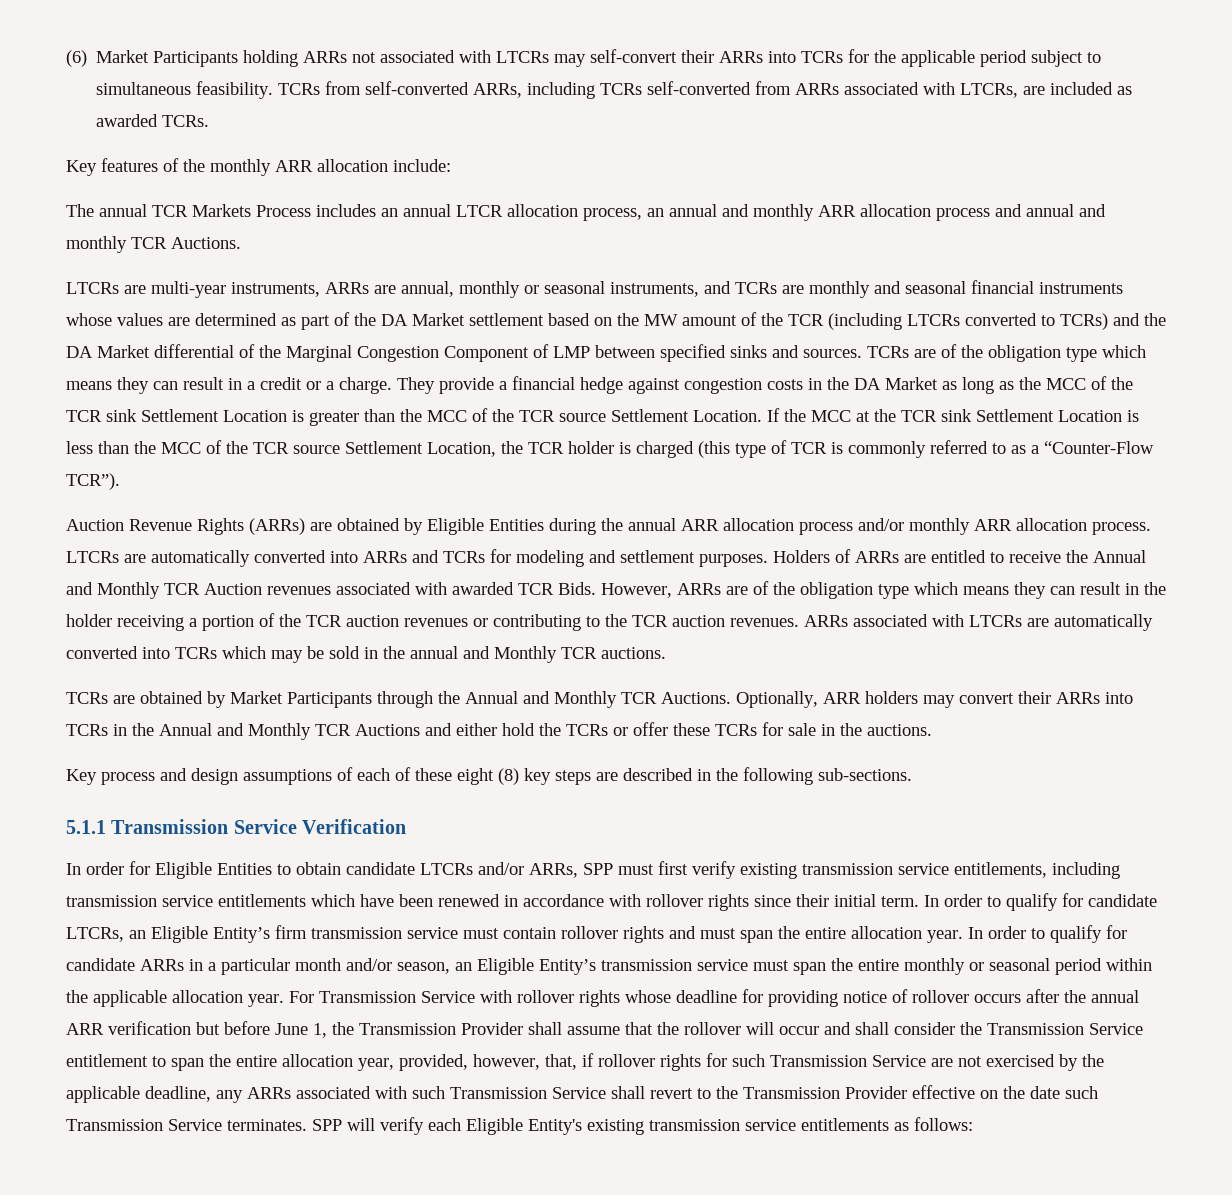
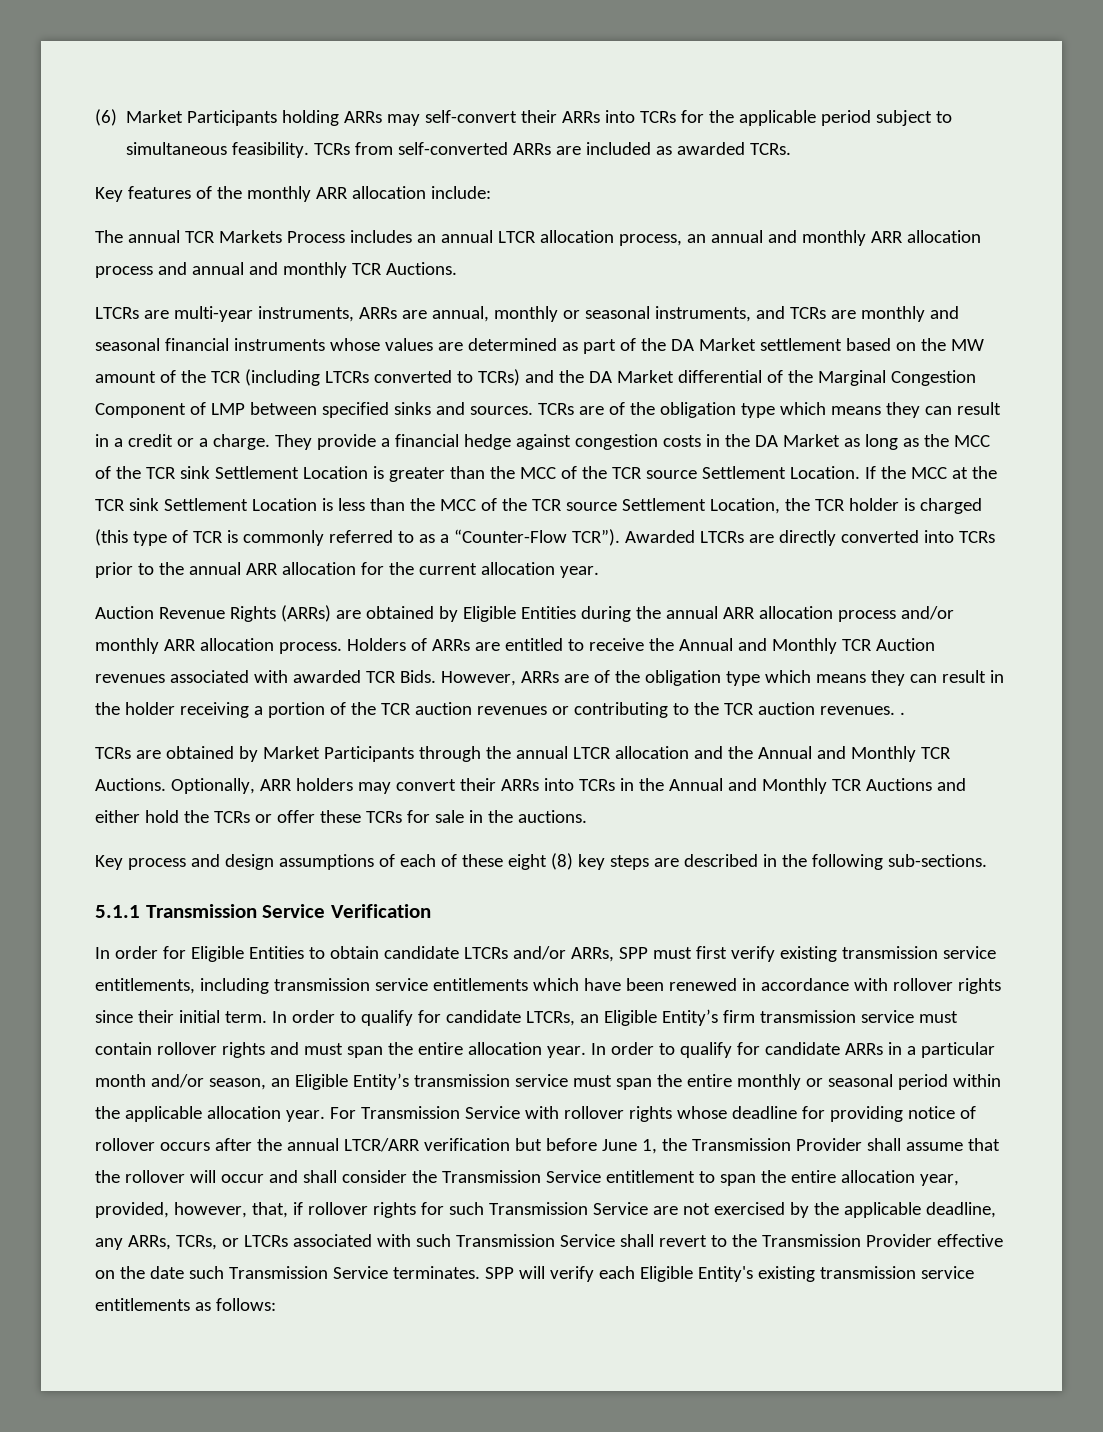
[352,50,550,63] not associated with LTCRs -> (383, 117) none
[473,81,1019,99] ARRs, including TCRs self-converted from ARRs associated with LTCRs, -> [513,143,552,155] ARRs
(120, 481) none -> [624,530,995,546] [95,562,599,578] Awarded LTCRs are directly converted into TCRs prior to the annual ARR allocation for the current allocation year.
[66,549,768,567] LTCRs are automatically converted into ARRs and TCRs for modeling and settlement purposes. -> (342, 648) none
[804,614,1153,631] [66,646,666,663] ARRs associated with LTCRs are automatically converted into TCRs which may be sold in the annual and Monthly TCR auctions. -> [899,712,905,715] .
(460, 697) none -> [515,746,753,759] annual LTCR allocation and the
[66,1023,104,1035] ARR -> [343,1138,420,1152] LTCR/ARR
[247,1087,291,1099] ARRs -> [127,1235,288,1250] ARRs, TCRs, or LTCRs

